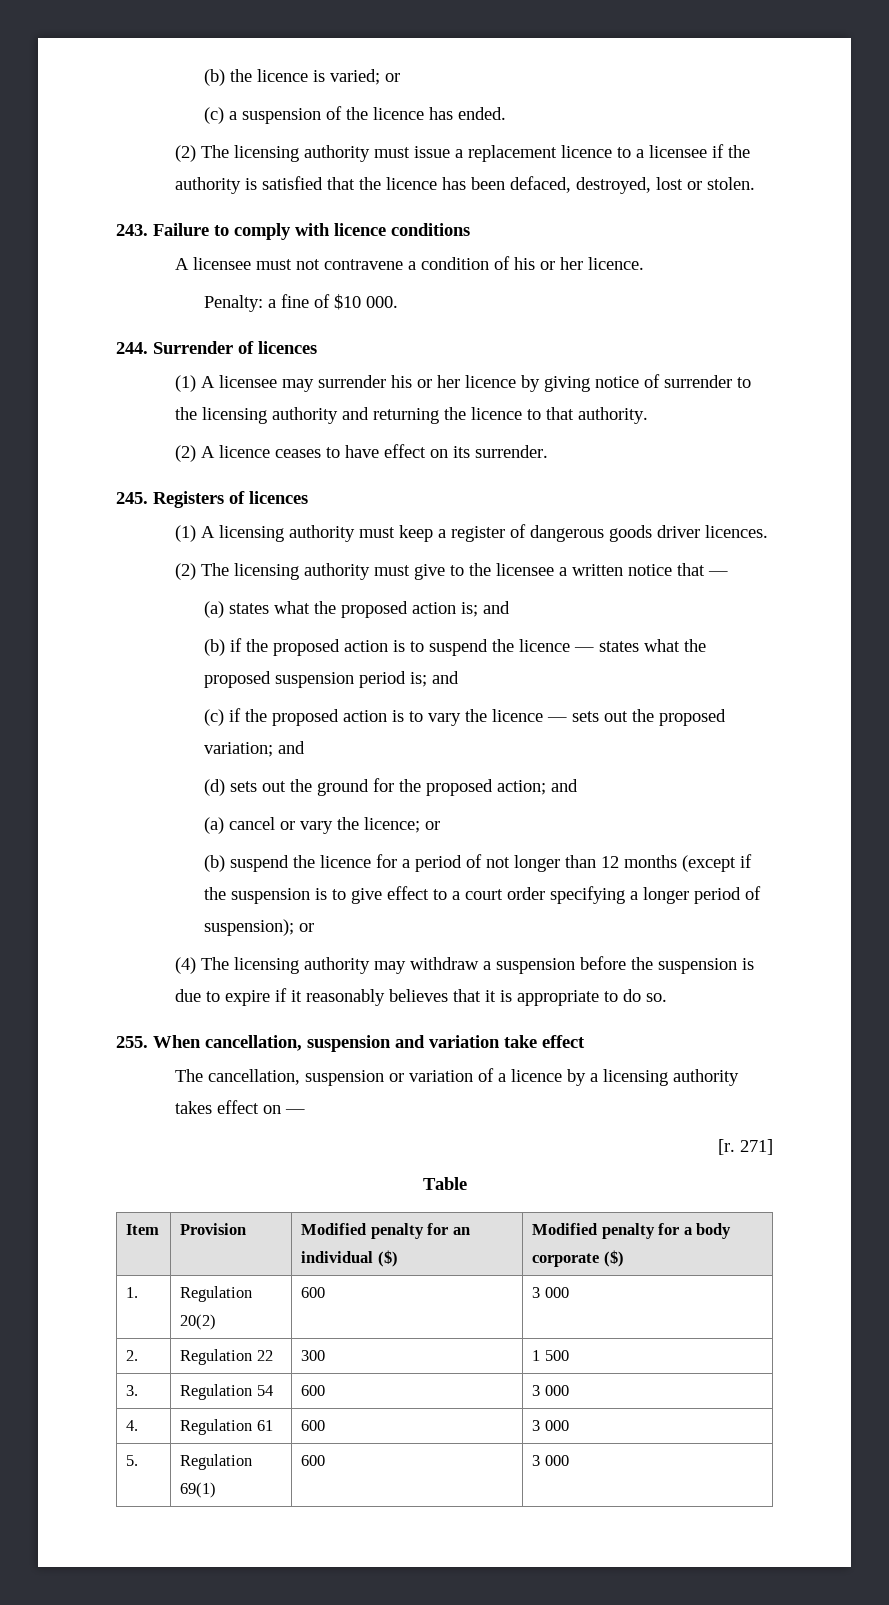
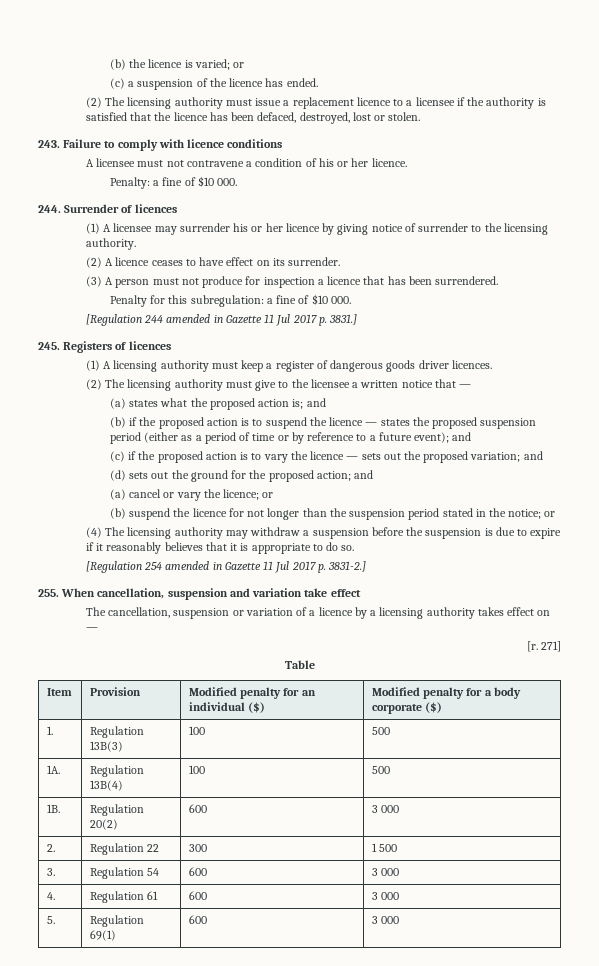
[271,407,574,424] authority and returning the licence to that -> (548, 229) none
(548, 451) none -> [85,276,499,288] [109,294,351,307] [85,314,358,326] // (3) A person must not produce for inspection a licence that has been surrendered. // Penalty for this subregulation: a fine of $10 000. // [Regulation 244 amended in Gazette 11 Jul 2017 p. 3831.]
[644,639,681,652] what -> (410, 422) none
[410,672,428,687] is; -> [144,432,449,444] (either as a period of time or by reference to a future event);
[402,854,753,872] [204,886,762,904] [204,919,295,936] a period of not longer than 12 months (except if the suspension is to give effect to a court order specifying a longer period of suspension); -> [247,508,542,520] not longer than the suspension period stated in the notice;
(667, 997) none -> [85,561,367,573] // [Regulation 254 amended in Gazette 11 Jul 2017 p. 3831-2.]
(139, 1292) none -> [89,726,144,738] [89,741,123,752] [188,726,205,735] [371,727,390,735] [46,765,60,774] [89,765,144,777] [89,780,123,791] [188,765,205,774] [371,766,390,774] [46,804,60,813] | Regulation 13B(3) | 100 | 500 // 1A. | Regulation 13B(4) | 100 | 500 // 1B.

